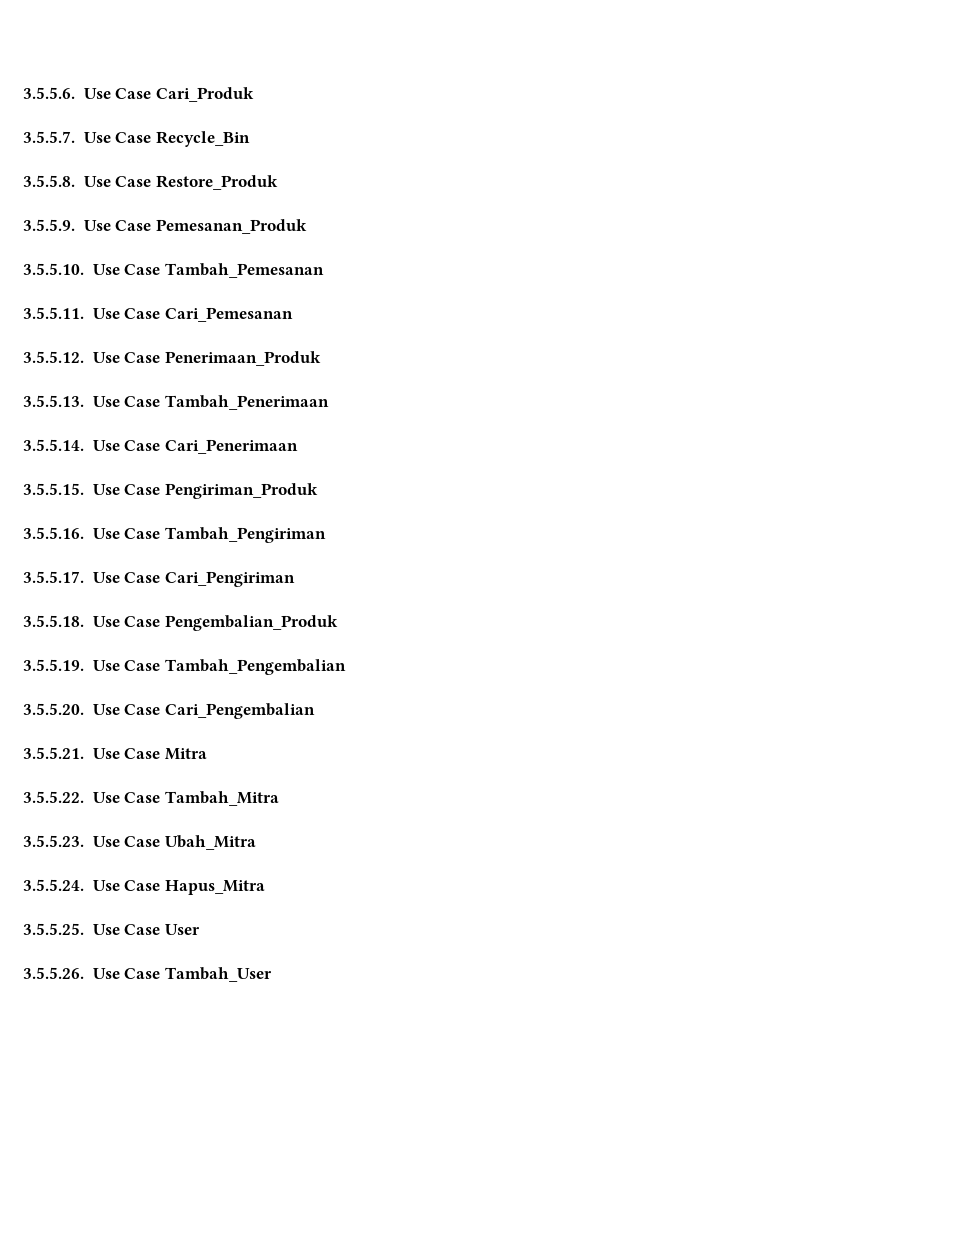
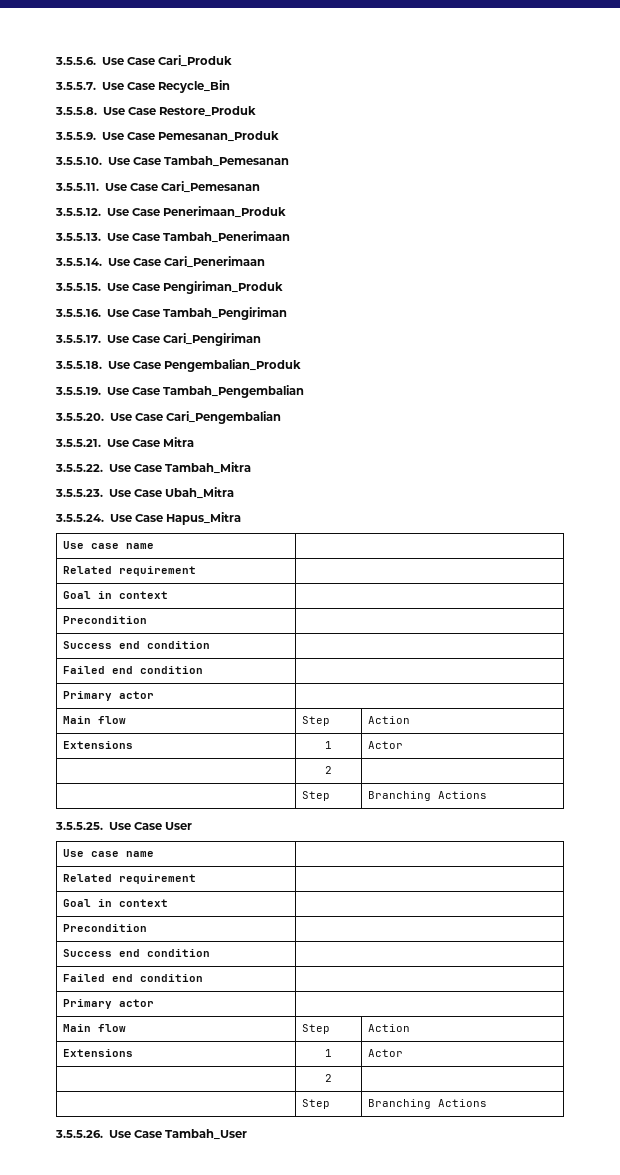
[23,923,200,935] // 3.5.5.25. Use Case User -> [62,541,154,549] [62,566,196,576] [62,591,168,599] [62,616,147,624] [62,641,210,649] [62,666,203,674] [62,691,154,701] [62,716,126,724] [301,716,330,726] [367,716,410,724] [62,741,133,749] [325,741,332,749] [367,741,403,749] [325,766,332,774] [301,791,330,801] [367,791,487,801] [55,822,192,830] [62,849,154,857] [62,874,196,884] [62,899,168,907] [62,924,147,932] [62,949,210,957] [62,974,203,982] [62,999,154,1009] [62,1024,126,1032] [301,1024,330,1034] [367,1024,410,1032] [62,1049,133,1057] [325,1049,332,1057] [367,1049,403,1057] [325,1074,332,1082] [301,1099,330,1109] [367,1099,487,1109] // Use case name | // Related requirement | // Goal in context | // Precondition | // Success end condition | // Failed end condition | // Primary actor | // Main flow | Step | Action // Extensions | 1 | Actor // | 2 | // | Step | Branching Actions // 3.5.5.25. Use Case User // Use case name | // Related requirement | // Goal in context | // Precondition | // Success end condition | // Failed end condition | // Primary actor | // Main flow | Step | Action // Extensions | 1 | Actor // | 2 | // | Step | Branching Actions

